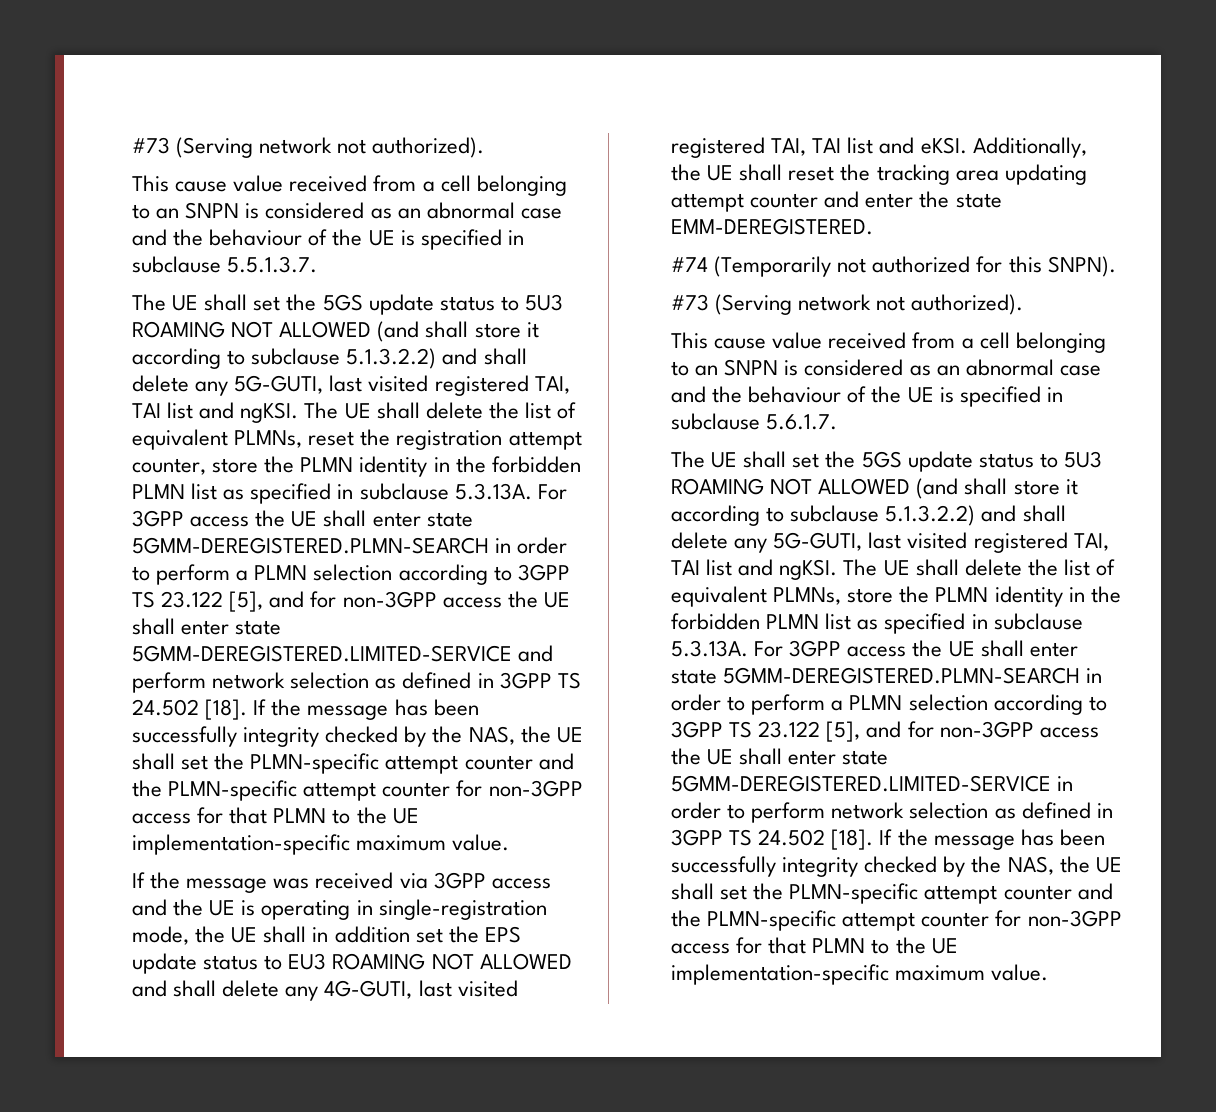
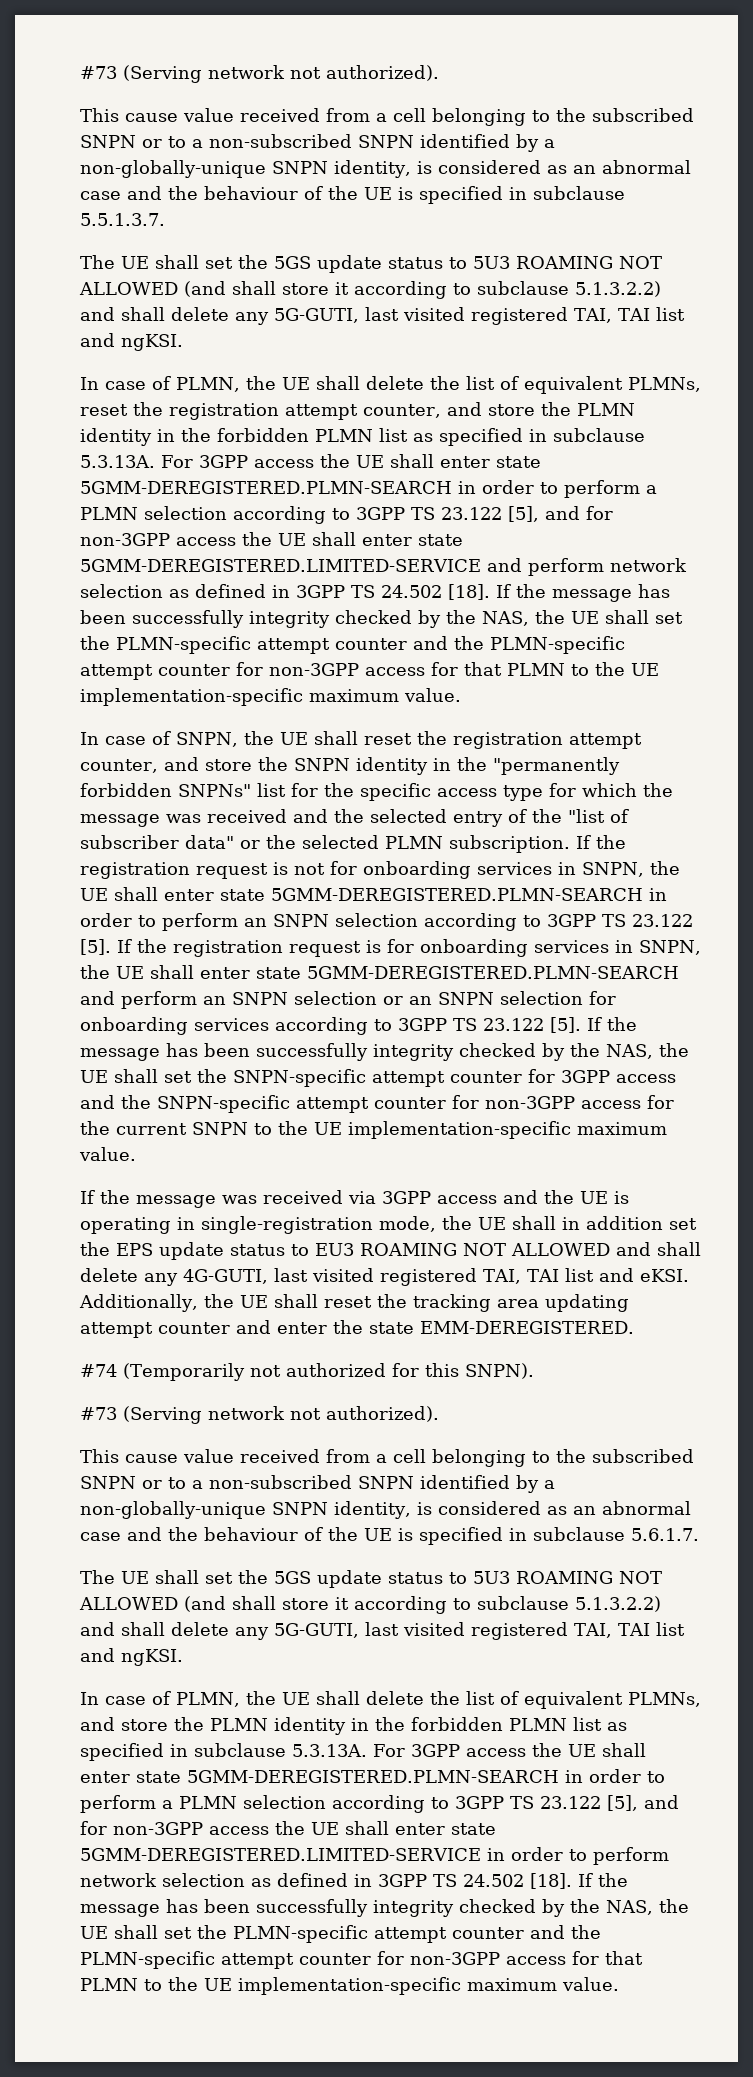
[156,202,240,219] an SNPN -> [555,108,694,122] [79,134,555,152] [79,160,411,178] the subscribed SNPN or to a non-subscribed SNPN identified by a non-globally-unique SNPN identity,
[304,402,339,419] The -> [79,376,276,392] // In case of PLMN, the
(207, 466) none -> [446,402,482,416] and
(510, 842) none -> [79,731,642,749] [79,757,620,775] [79,783,673,801] [79,809,629,827] [79,835,626,853] [79,861,680,879] [79,887,667,901] [79,913,693,931] [79,939,701,957] [79,965,679,979] [79,991,616,1009] [79,1017,637,1035] [79,1043,689,1061] [79,1069,676,1087] [79,1095,674,1113] [79,1121,667,1139] [78,1147,136,1161] // In case of SNPN, the UE shall reset the registration attempt counter, and store the SNPN identity in the "permanently forbidden SNPNs" list for the specific access type for which the message was received and the selected entry of the "list of subscriber data" or the selected PLMN subscription. If the registration request is not for onboarding services in SNPN, the UE shall enter state 5GMM-DEREGISTERED.PLMN-SEARCH in order to perform an SNPN selection according to 3GPP TS 23.122 [5]. If the registration request is for onboarding services in SNPN, the UE shall enter state 5GMM-DEREGISTERED.PLMN-SEARCH and perform an SNPN selection or an SNPN selection for onboarding services according to 3GPP TS 23.122 [5]. If the message has been successfully integrity checked by the NAS, the UE shall set the SNPN-specific attempt counter for 3GPP access and the SNPN-specific attempt counter for non-3GPP access for the current SNPN to the UE implementation-specific maximum value.
[695,359,779,376] an SNPN -> [555,1449,694,1463] [79,1475,555,1493] [79,1501,411,1519] the subscribed SNPN or to a non-subscribed SNPN identified by a non-globally-unique SNPN identity,
[843,559,1115,576] [671,586,842,607] The UE shall delete the list of equivalent PLMNs, -> [79,1691,701,1709] [79,1717,115,1731] // In case of PLMN, the UE shall delete the list of equivalent PLMNs, and

